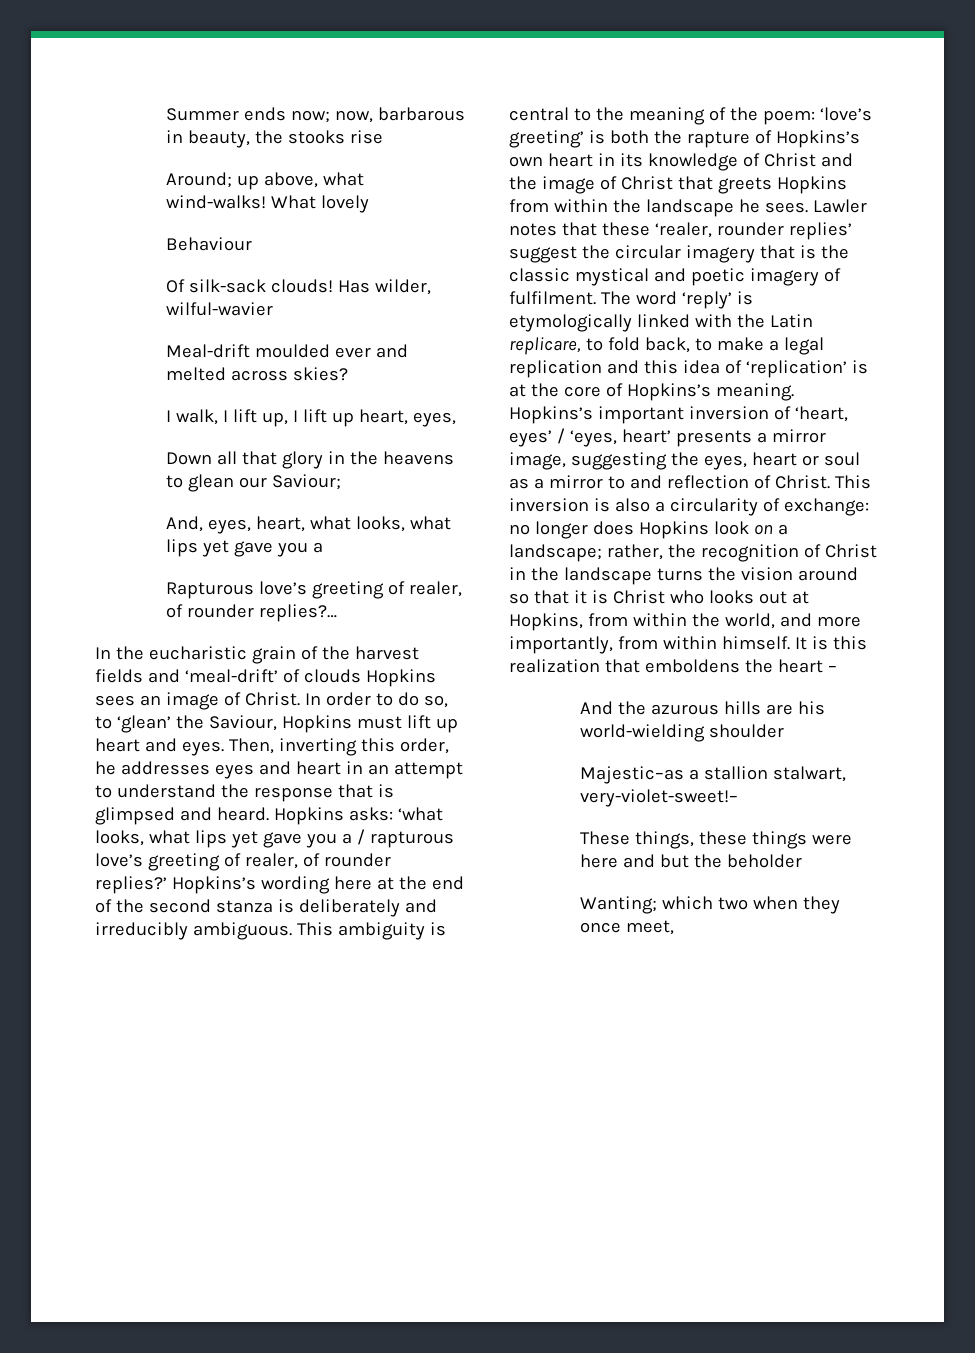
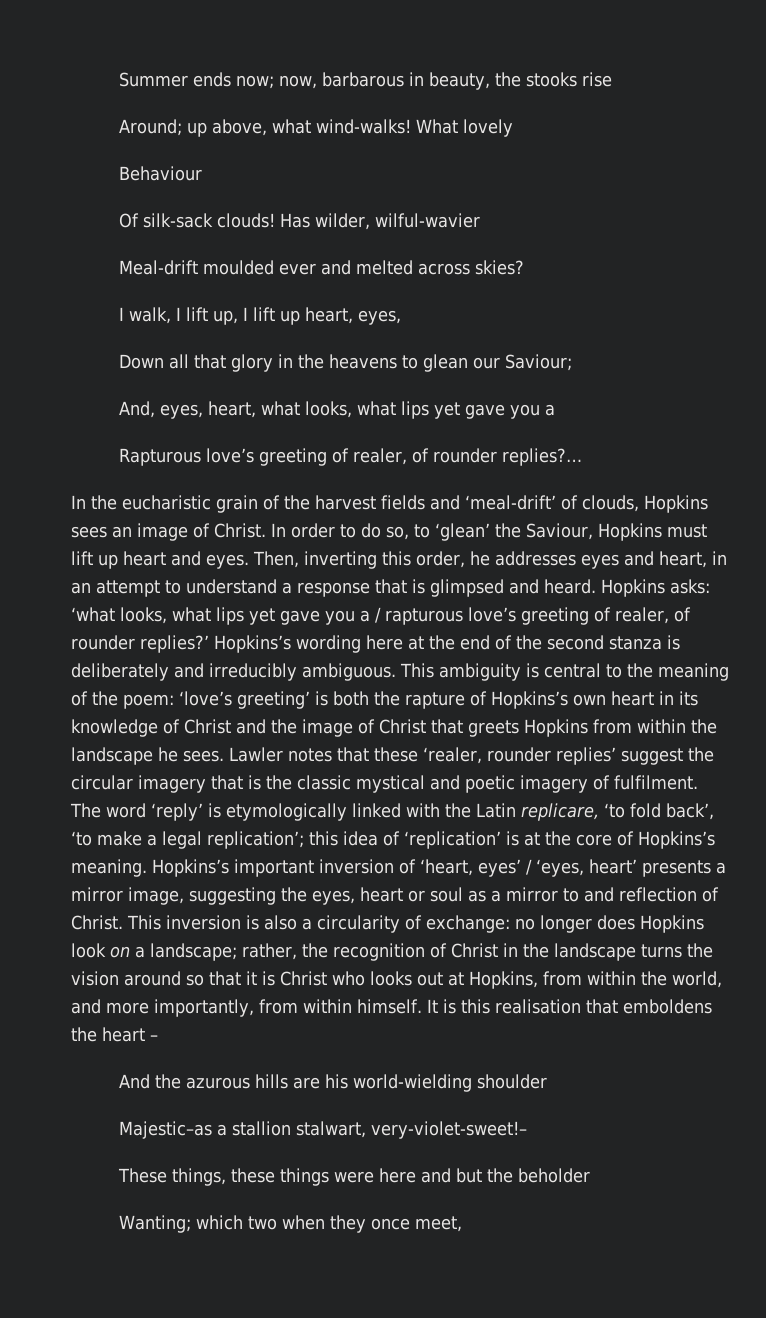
[303,669,361,683] clouds -> [582,495,639,512] clouds,
[295,761,341,775] heart -> [659,551,707,568] heart,
[220,784,249,798] the -> [282,582,292,594] a
[585,337,712,353] to fold back, to -> [604,803,714,820] [71,831,92,846] ‘to fold back’, ‘to
[509,360,639,378] replication and -> [207,831,304,849] replication’;
[509,659,600,673] realization -> [494,999,581,1014] realisation

